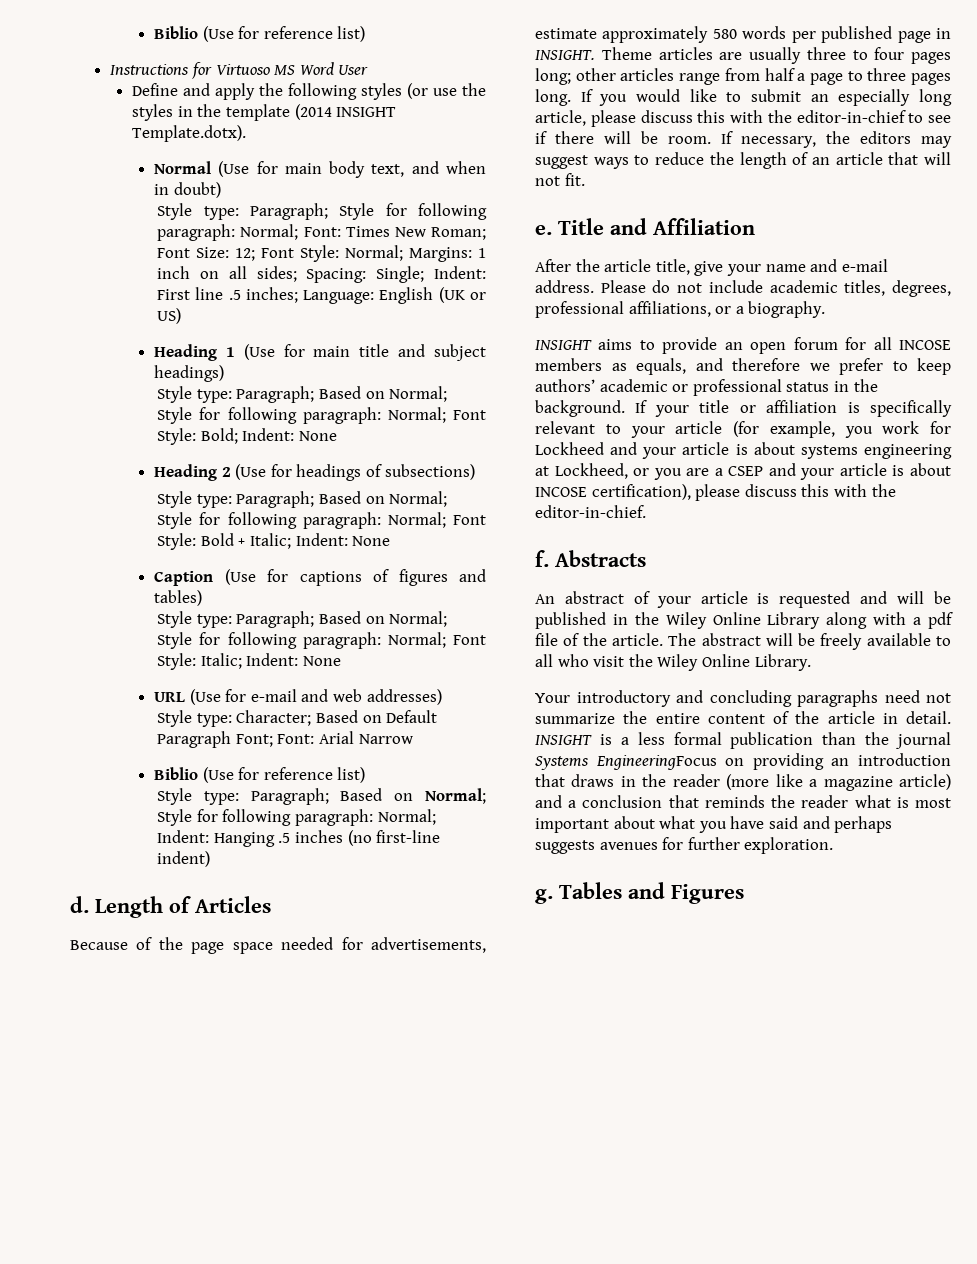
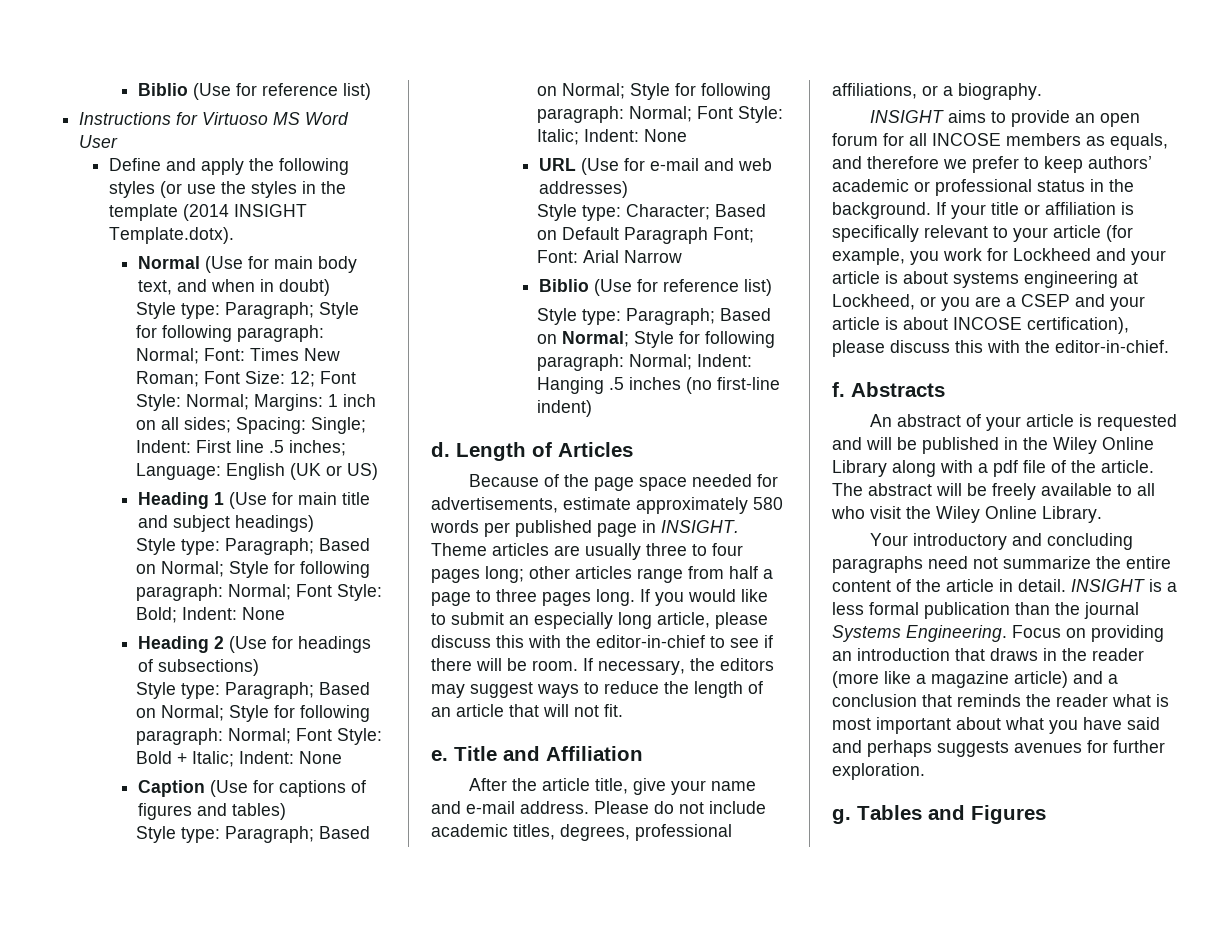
[595,755,717,770] EngineeringFocus -> [906,625,1061,642] Engineering. Focus

